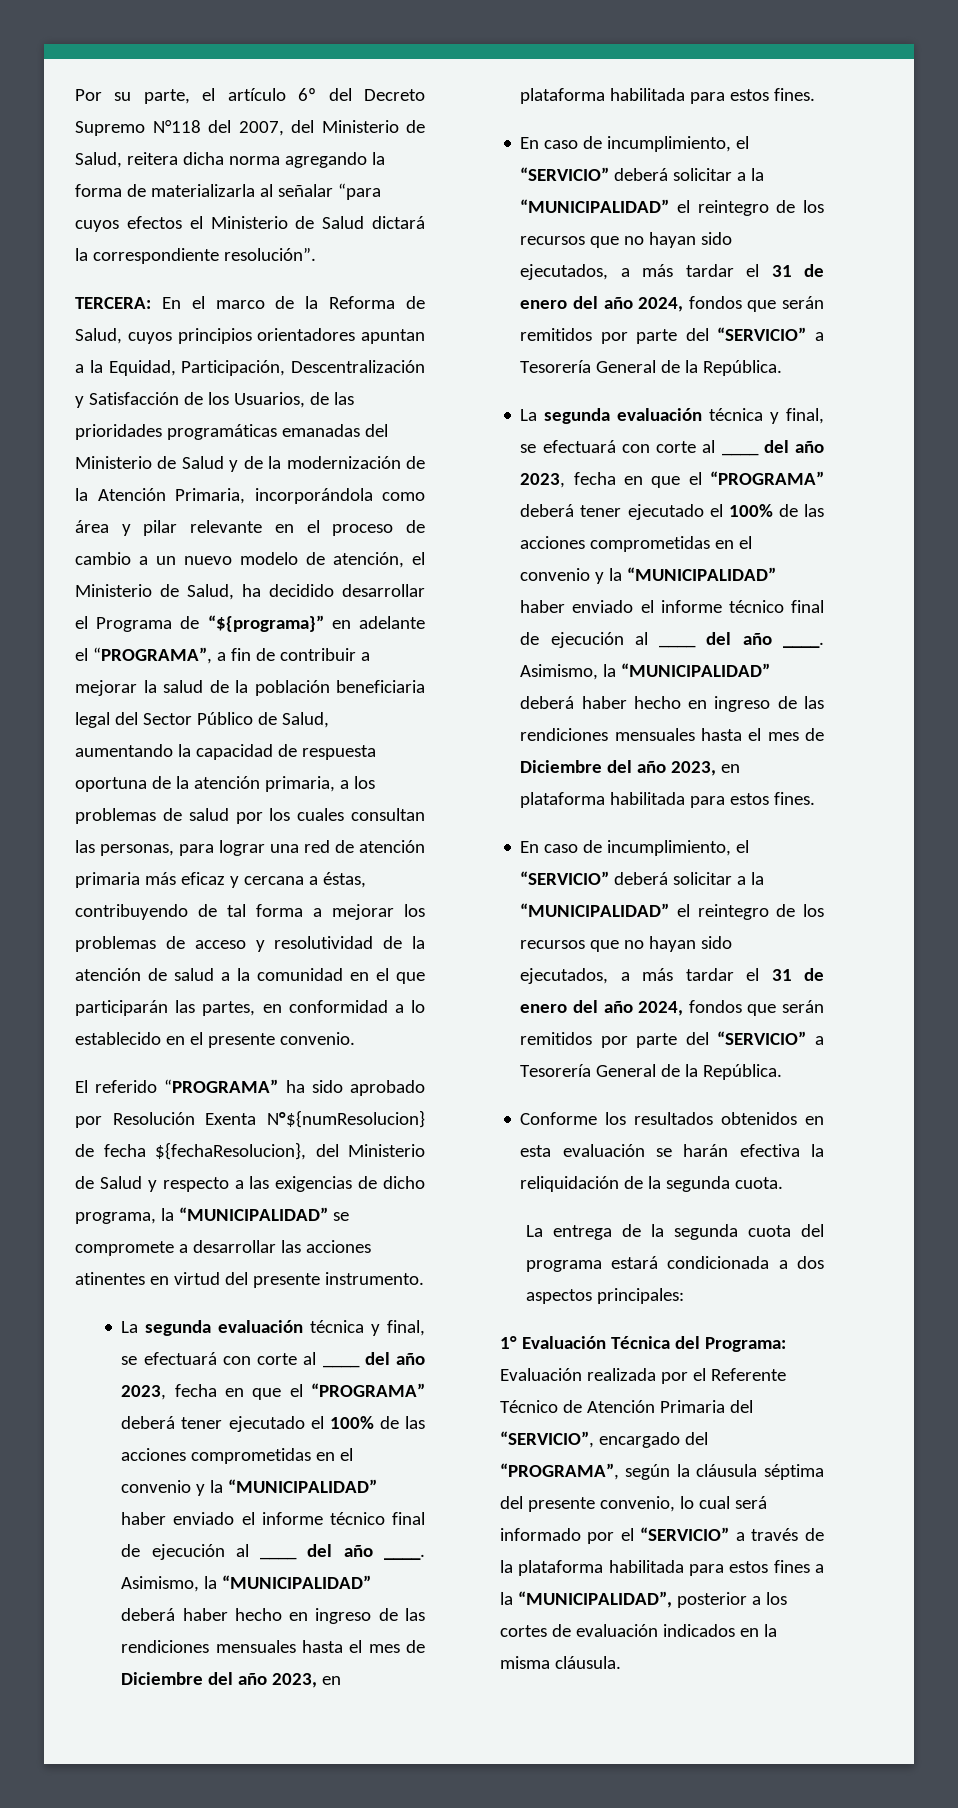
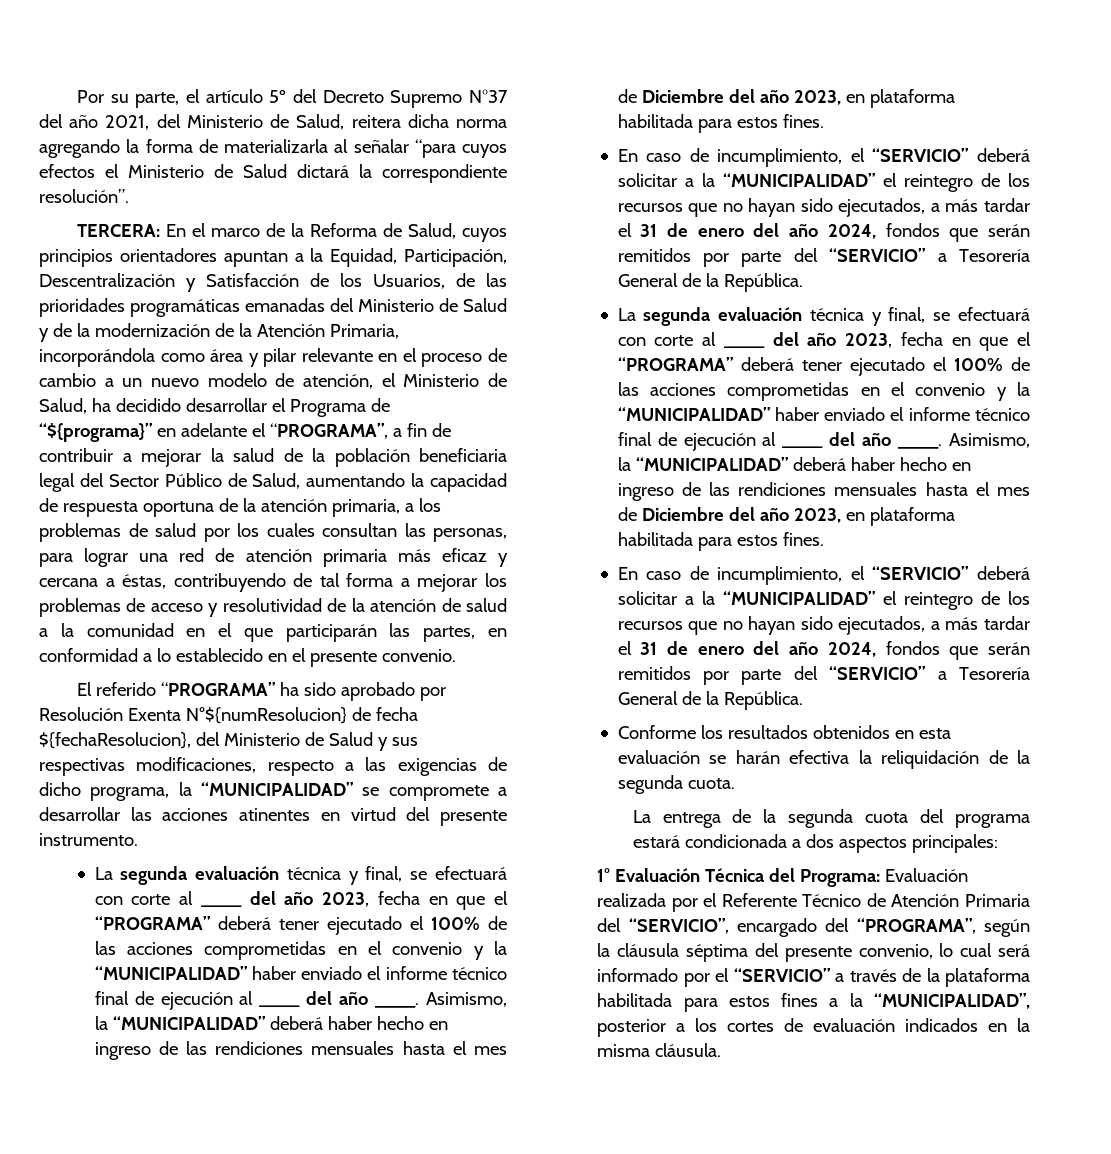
[298,88,317,101] 6º -> [269,89,287,103] 5º
[152,120,284,136] N°118 del 2007, -> [468,89,508,103] [39,114,150,130] N°37 del año 2021,
(157, 1186) none -> [391,737,418,746] [39,757,257,776] sus respectivas modificaciones,

